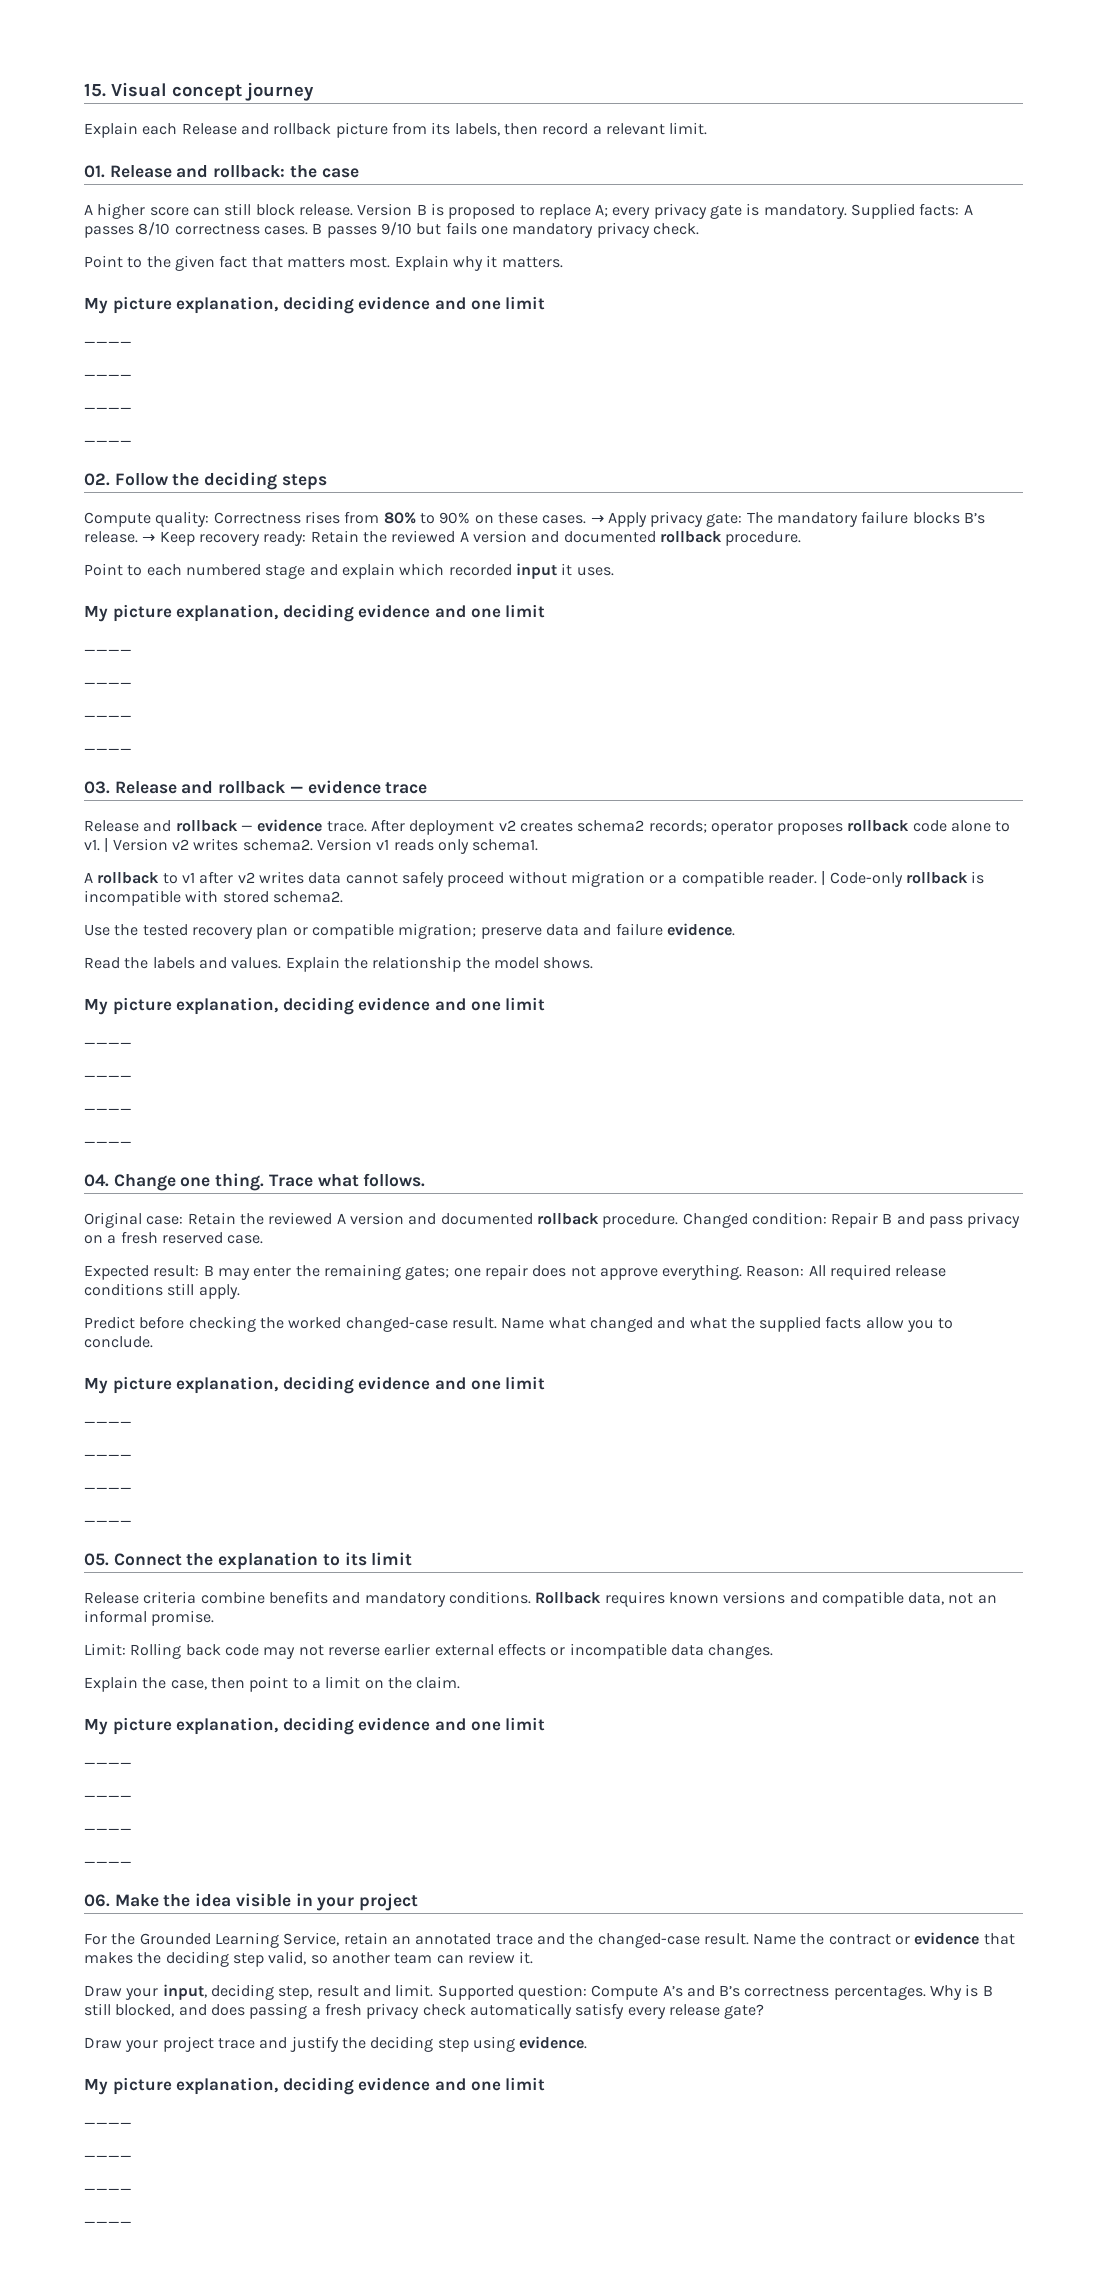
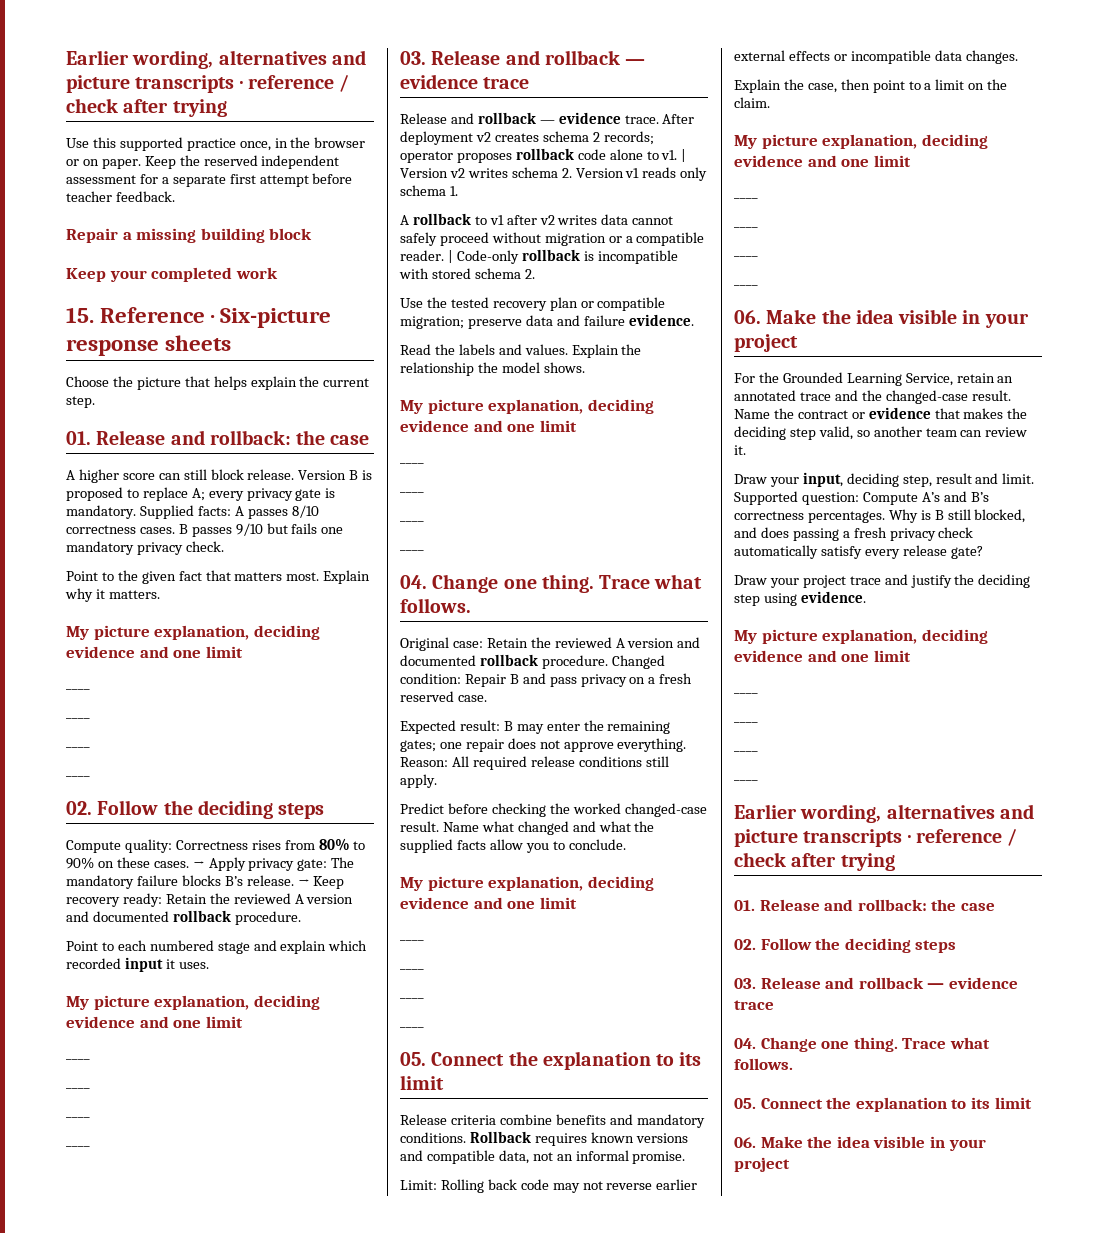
[84,82,314,101] [84,122,708,138] 15. Visual concept journey // Explain each Release and rollback picture from its labels, then record a relevant limit. -> [66,50,366,69] [66,75,350,93] [66,98,227,117] [66,137,366,151] [66,155,340,169] [66,173,353,187] [66,191,175,202] [66,228,313,243] [66,267,278,282] [66,307,332,328] [66,335,232,356] [66,376,370,390] [66,396,95,408] Earlier wording, alternatives and picture transcripts · reference / check after trying // Use this supported practice once, in the browser or on paper. Keep the reserved independent assessment for a separate first attempt before teacher feedback. // Repair a missing building block // Keep your completed work // 15. Reference · Six-picture response sheets // Choose the picture that helps explain the current step.
[577,820,645,832] schema2 -> [542,131,600,142] schema 2
[242,839,313,851] schema2. -> [511,167,572,178] schema 2.
[472,839,539,851] schema1. -> [400,185,458,196] schema 1.
[272,891,343,903] schema2. -> [474,268,535,279] schema 2.
(132, 2222) none -> [734,804,1034,823] [734,829,1018,847] [734,852,895,871] [734,899,995,911] [734,938,957,953] [734,977,1018,989] [734,1000,774,1010] [734,1037,990,1052] [734,1058,793,1070] [734,1097,1032,1112] [734,1136,986,1151] [734,1157,790,1172] // Earlier wording, alternatives and picture transcripts · reference / check after trying // 01. Release and rollback: the case // 02. Follow the deciding steps // 03. Release and rollback — evidence trace // 04. Change one thing. Trace what follows. // 05. Connect the explanation to its limit // 06. Make the idea visible in your project

